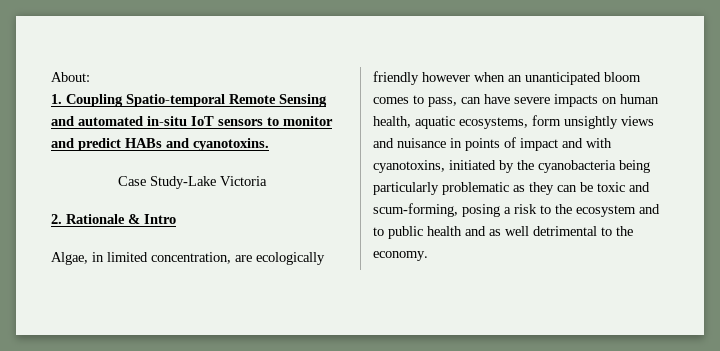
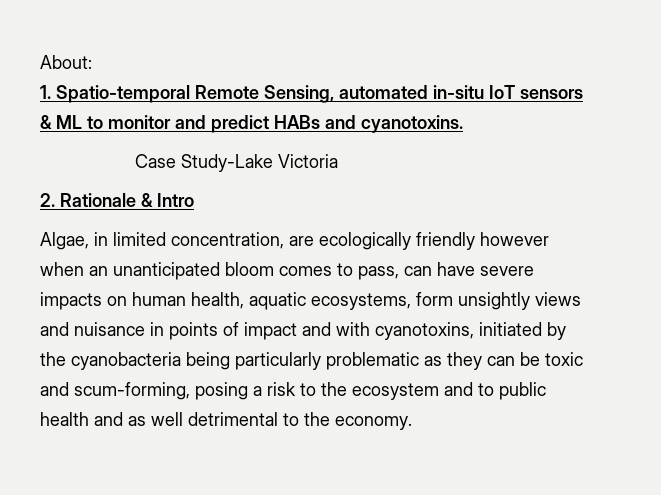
[66,94,123,107] Coupling -> (51, 92) none
[279,94,327,107] [51,116,74,126] Sensing and -> [264,85,334,103] Sensing,
(263, 122) none -> [40,115,82,129] & ML

